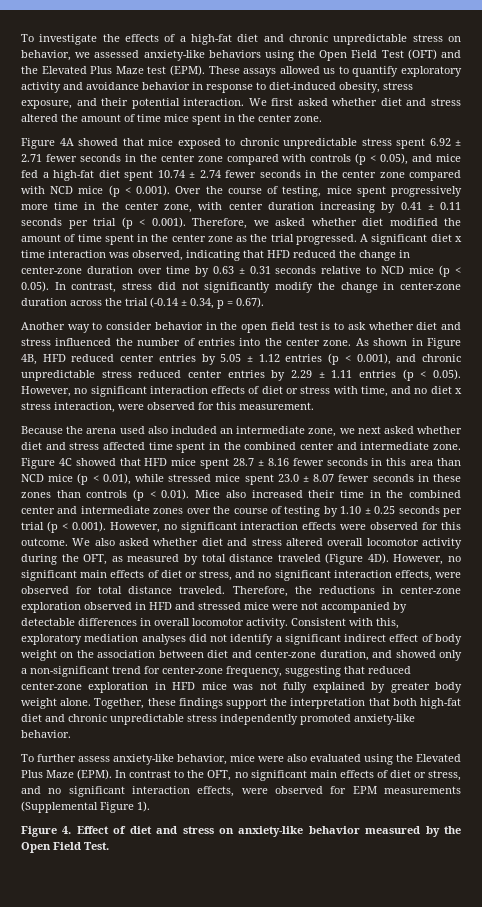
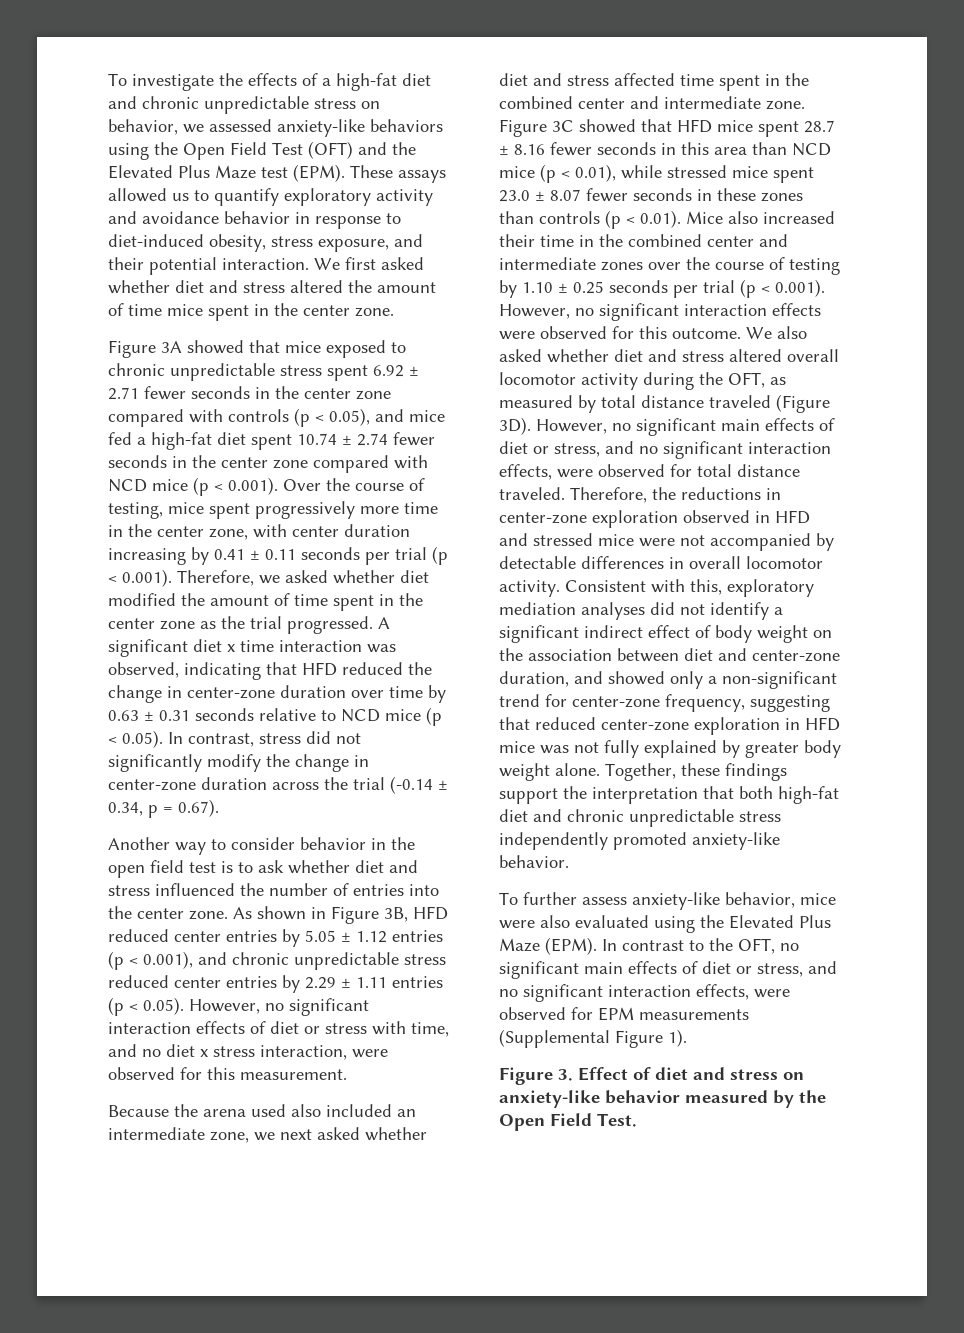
[59,138,74,146] 4A -> [161,341,182,353] 3A
[21,354,37,365] 4B, -> [384,907,408,922] 3B,
[58,458,72,466] 4C -> [552,120,574,132] 3C
[367,553,389,564] 4D). -> [499,417,531,435] 3D).
[62,826,72,834] 4. -> [558,1069,573,1081] 3.

